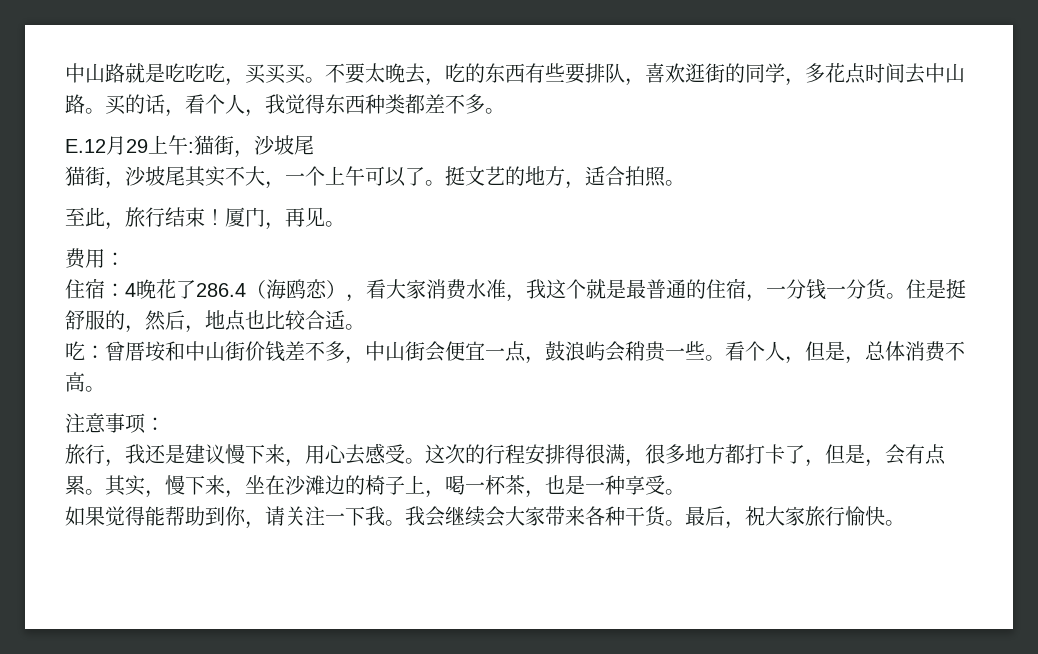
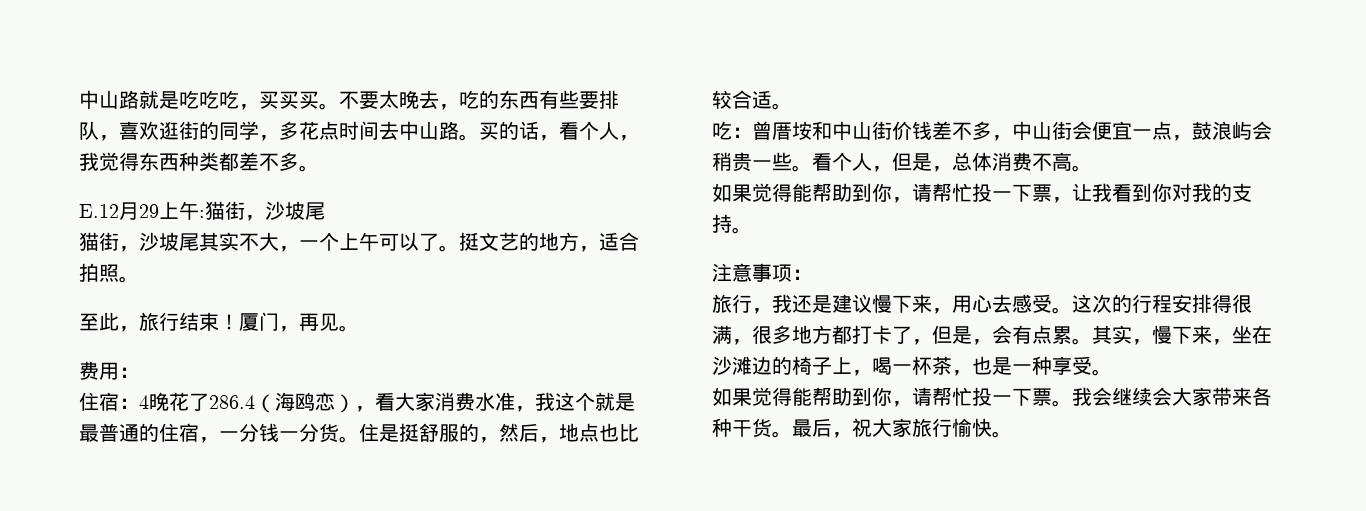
(105, 389) none -> [712,183,1252,203] [712,214,752,234] // 如果觉得能帮助到你，请帮忙投一下票，让我看到你对我的支持。
[285,506,385,526] 关注一下我 -> [932,387,1052,406] 帮忙投一下票

